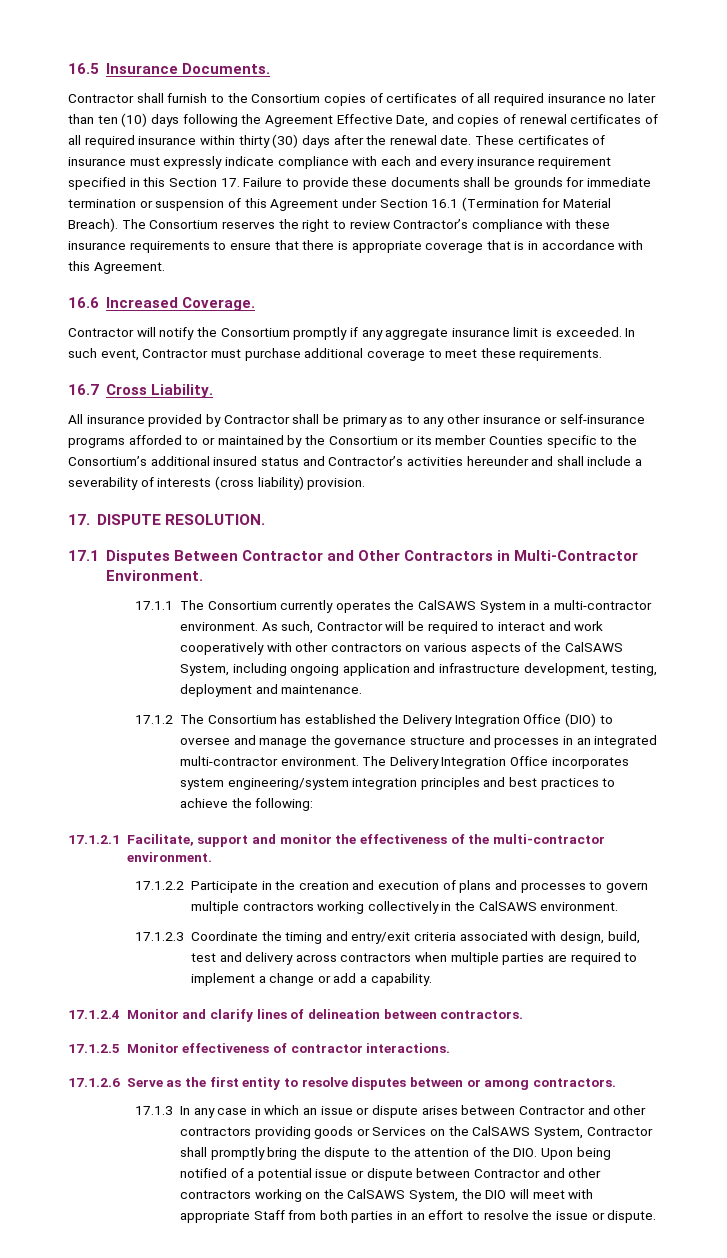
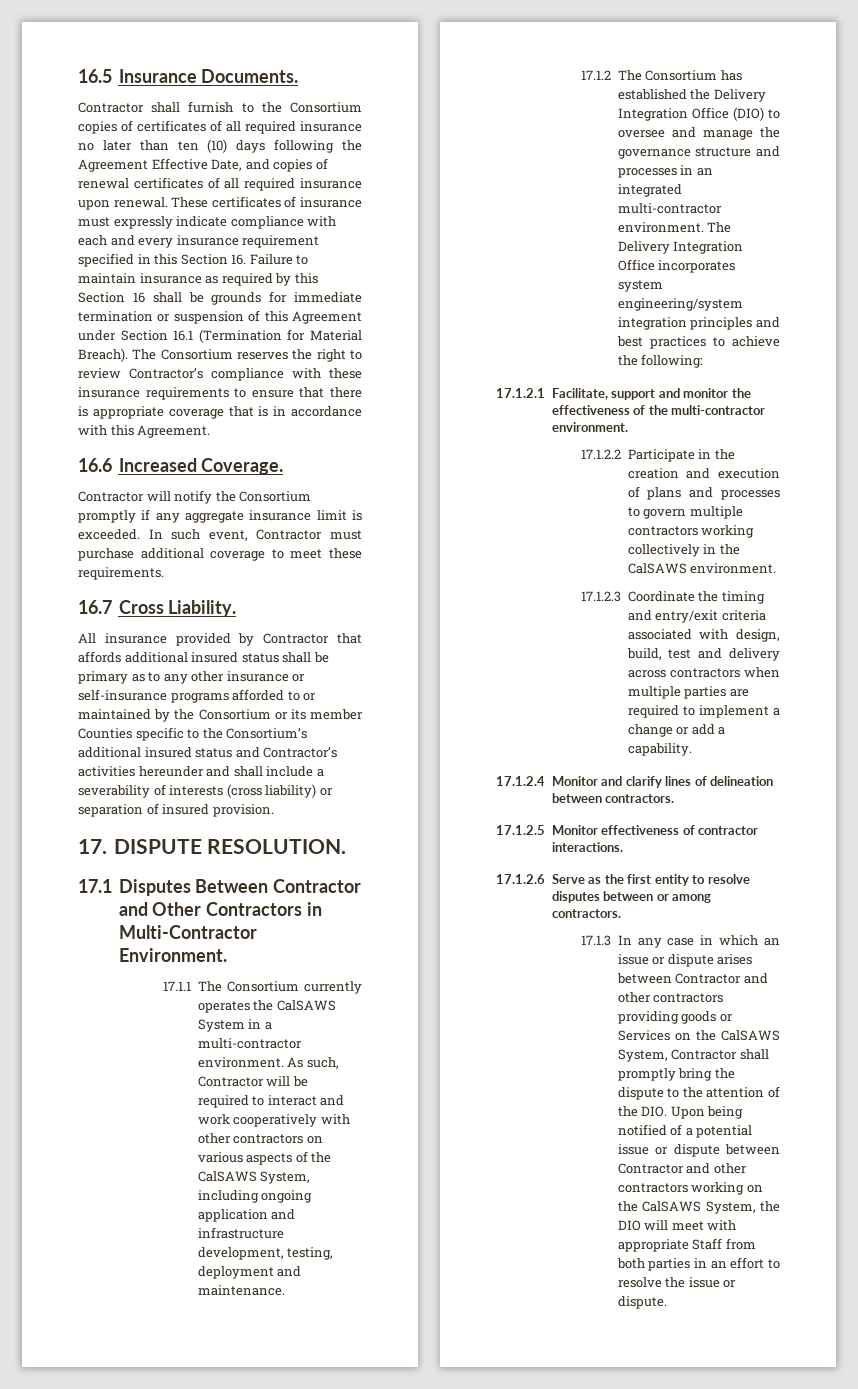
[199,134,472,148] within thirty (30) days after the renewal date. -> [78,197,168,210] upon renewal.
[220,178,240,187] 17. -> [231,254,247,265] 16.
[302,177,460,190] provide these documents -> [78,273,318,286] [78,292,145,303] maintain insurance as required by this Section 16
(290, 419) none -> [337,633,362,644] [78,651,279,663] that affords additional insured status
(304, 483) none -> [319,788,333,796] [78,803,210,817] or separation of insured

